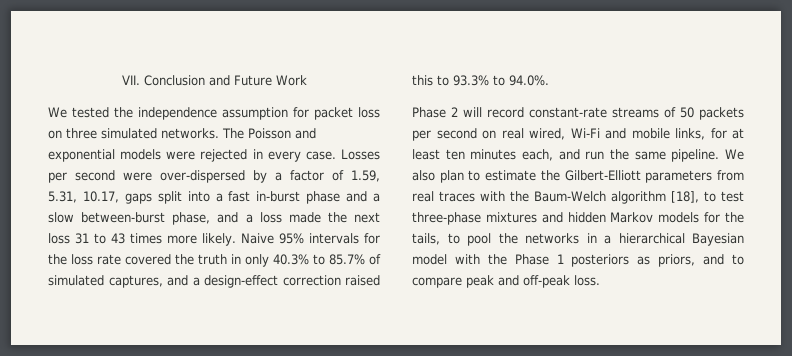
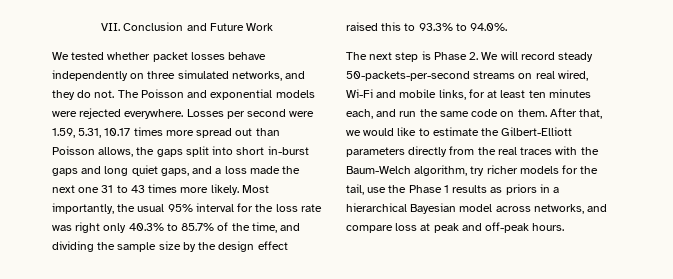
[114,107,380,120] [48,128,219,139] the independence assumption for packet loss on three simulated networks. -> [107,52,267,62] [52,70,306,81] [52,90,115,100] whether packet losses behave independently on three simulated networks, and they do not.
[252,149,336,162] in every case. -> [124,109,184,119] everywhere.
[160,170,380,183] [48,191,380,204] [48,212,211,225] over-dispersed by a factor of 1.59, 5.31, 10.17, gaps split into a fast in-burst phase and a slow between-burst phase, -> [52,127,280,138] [52,146,309,157] [52,165,189,176] 1.59, 5.31, 10.17 times more spread out than Poisson allows, the gaps split into short in-burst gaps and long quiet gaps,
[48,233,70,244] loss -> [78,187,100,193] one
[240,233,380,244] [48,254,241,265] Naive 95% intervals for the loss rate covered the truth in -> [241,185,269,193] [52,203,322,214] [52,222,101,233] Most importantly, the usual 95% interval for the loss rate was right
[48,275,341,288] simulated captures, and a design-effect correction -> [231,222,301,233] [52,241,288,252] the time, and dividing the sample size by the design effect
[412,107,744,120] [412,128,477,141] Phase 2 will record constant-rate streams of 50 packets per second -> [346,51,594,62] [346,71,516,81] The next step is Phase 2. We will record steady 50-packets-per-second streams
[671,149,744,162] [412,170,464,183] pipeline. We also plan -> [471,108,603,119] [346,127,417,136] code on them. After that, we would like
[717,170,744,181] from -> [408,146,496,157] directly from the
[611,191,744,204] [412,212,744,225] [412,233,579,246] algorithm [18], to test three-phase mixtures and hidden Markov models for the tails, to pool the networks -> [414,165,599,176] [346,184,537,195] algorithm, try richer models for the tail, use the Phase 1 results as priors
[454,254,744,267] [412,277,462,288] with the Phase 1 posteriors as priors, and to compare -> [495,204,608,214] [346,223,431,233] across networks, and compare loss at
[574,275,600,286] loss. -> [532,223,565,231] hours.

